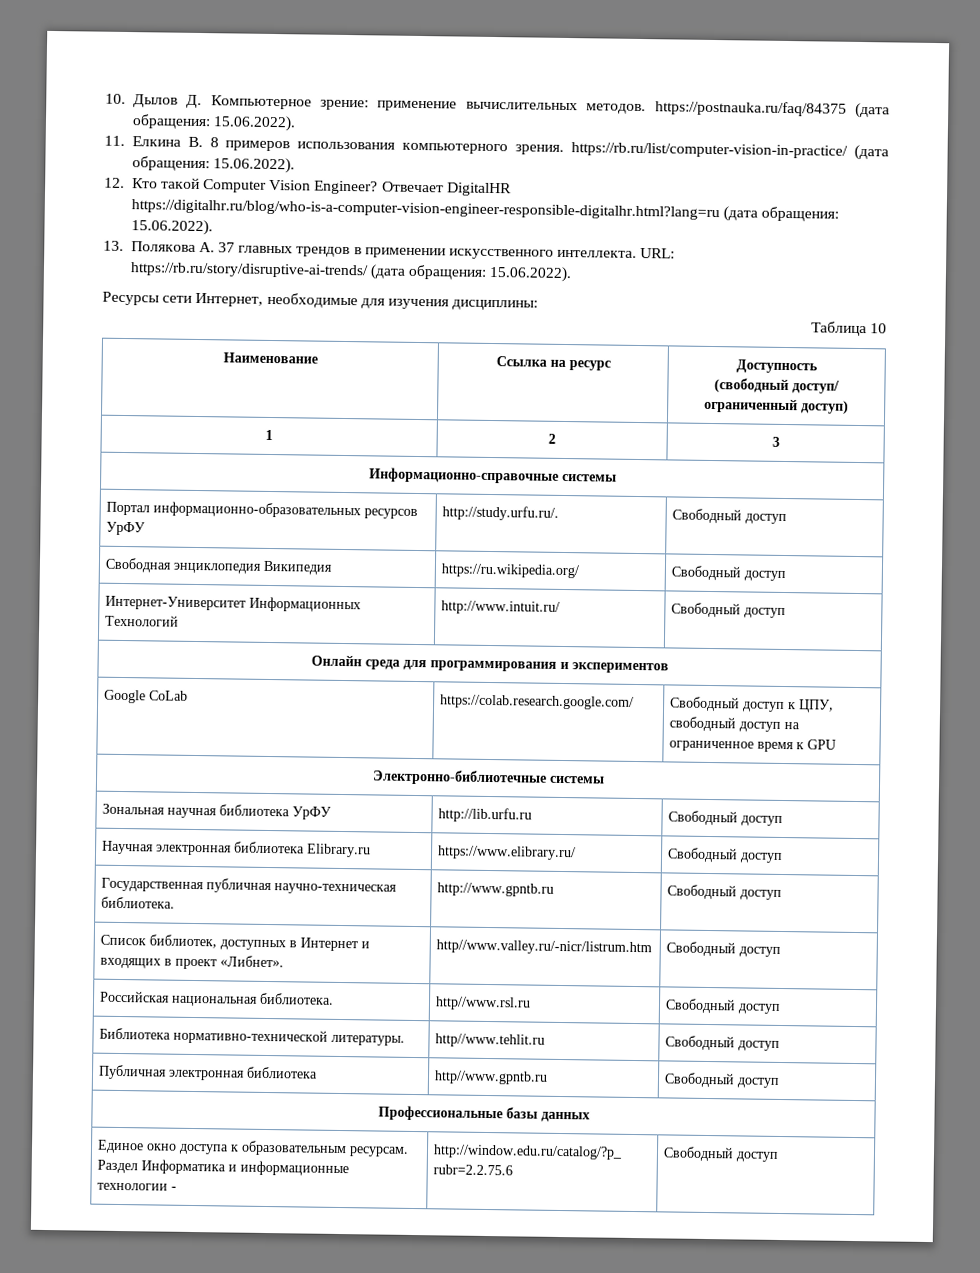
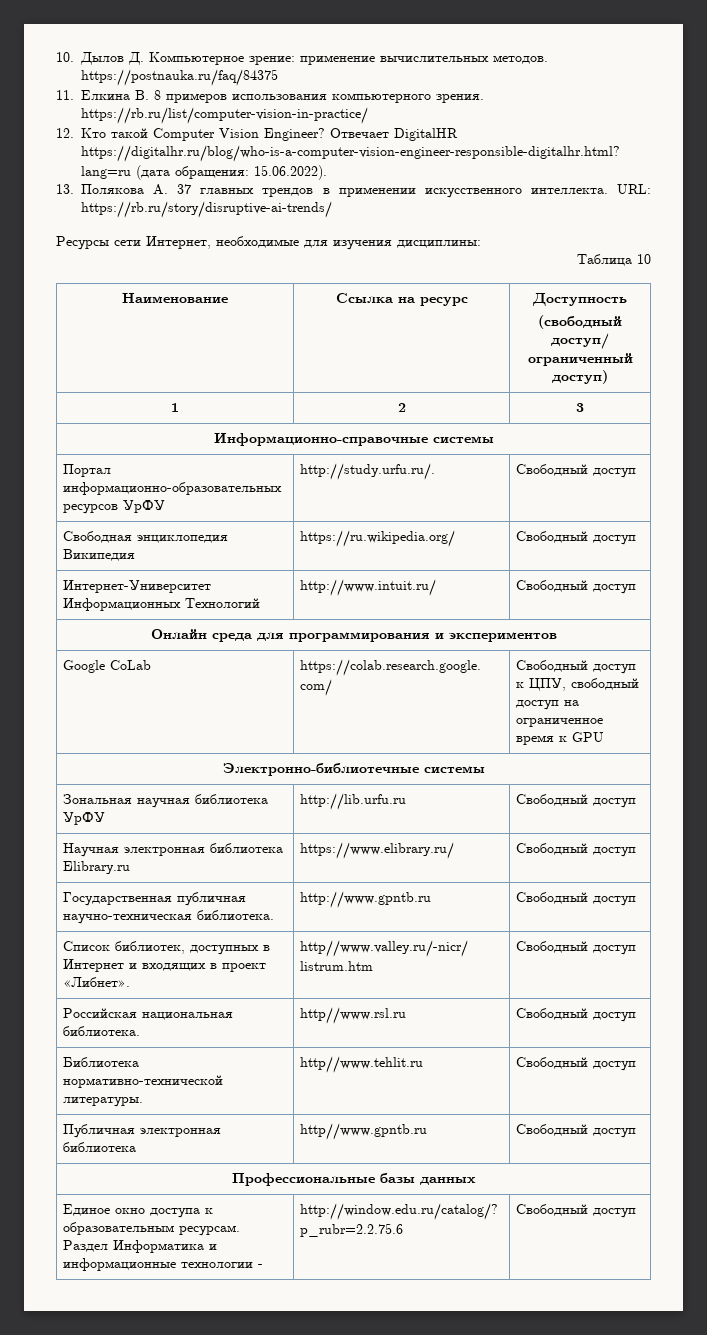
[855,102,890,119] [131,114,296,132] (дата обращения: 15.06.2022). -> (278, 77) none
[854,144,889,161] [131,156,295,174] (дата обращения: 15.06.2022). -> (368, 115) none
[369,264,573,283] (дата обращения: 15.06.2022). -> (332, 209) none

